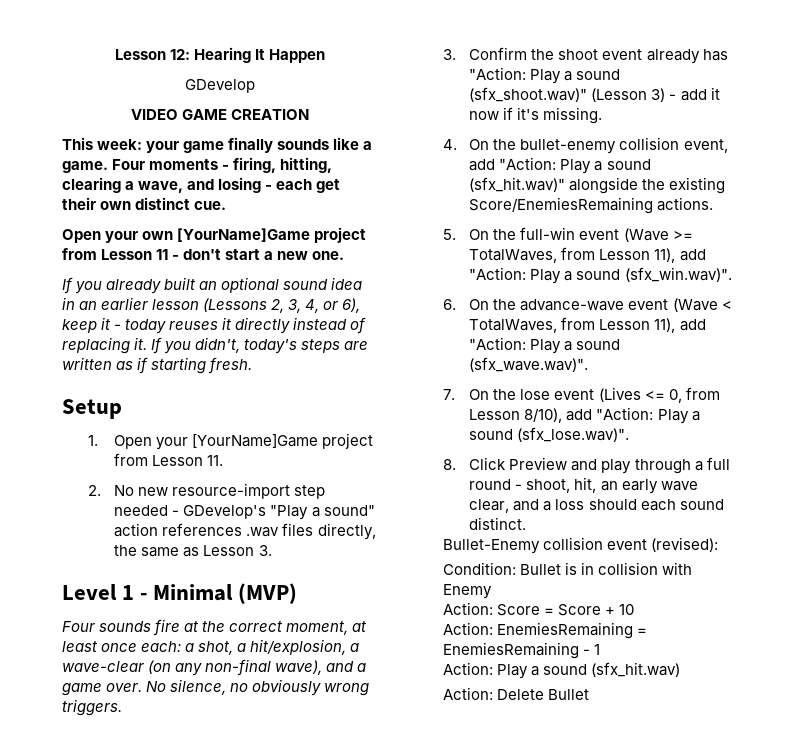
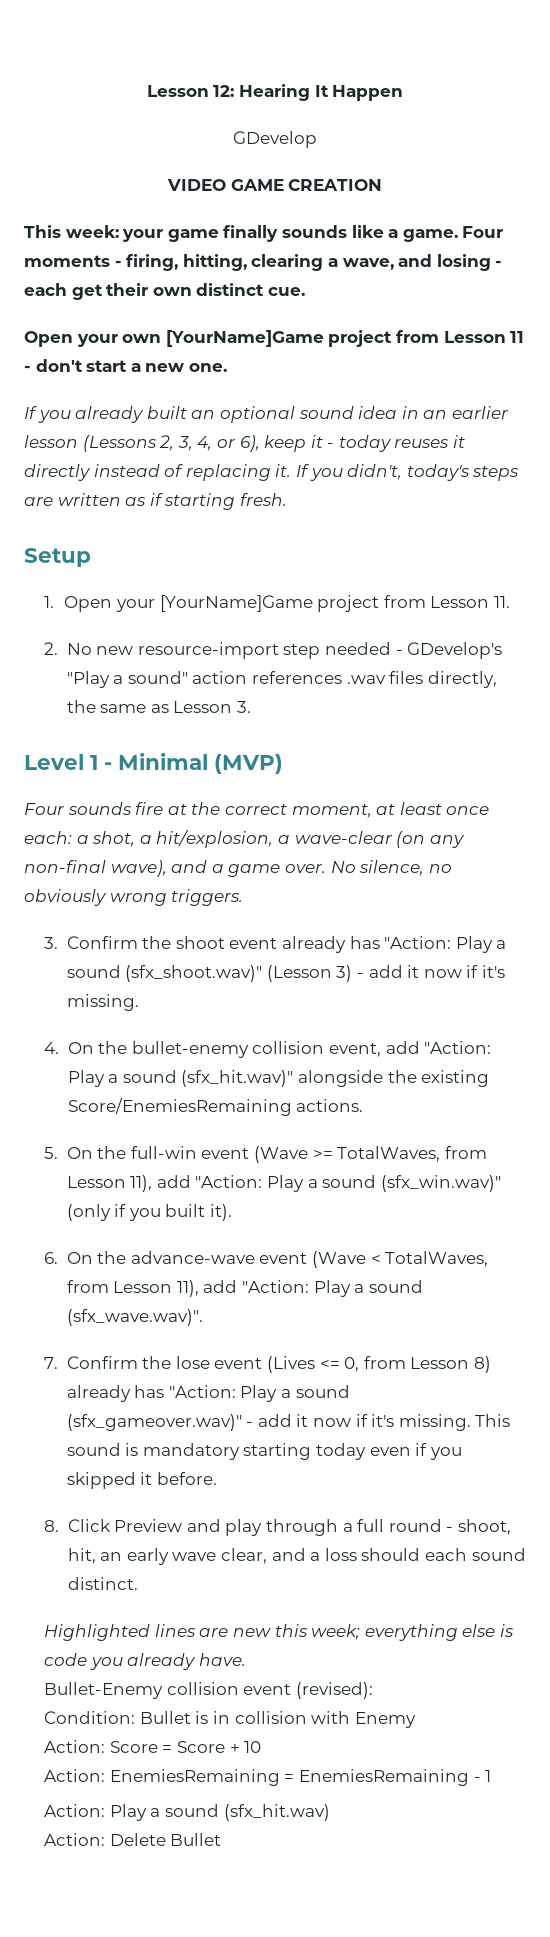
[624,267,732,282] (sfx_win.wav)". -> [380,1175,501,1192] [66,1204,233,1221] (sfx_win.wav)" (only if you built it).
[469,389,490,400] On -> [66,1356,138,1369] Confirm
[524,407,700,424] [469,427,630,442] 8/10), add "Action: Play a sound (sfx_lose.wav)". -> [473,1356,491,1373] [66,1385,350,1402] [66,1414,511,1431] [66,1443,462,1460] [66,1472,217,1489] 8) already has "Action: Play a sound (sfx_gameover.wav)" - add it now if it's missing. This sound is mandatory starting today even if you skipped it before.
(527, 523) none -> [44,1624,513,1641] [44,1653,246,1670] // Highlighted lines are new this week; everything else is code you already have.

